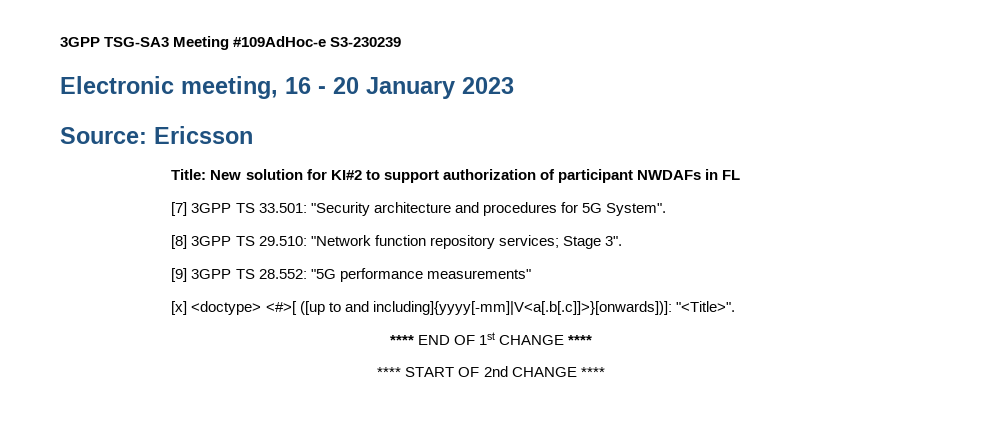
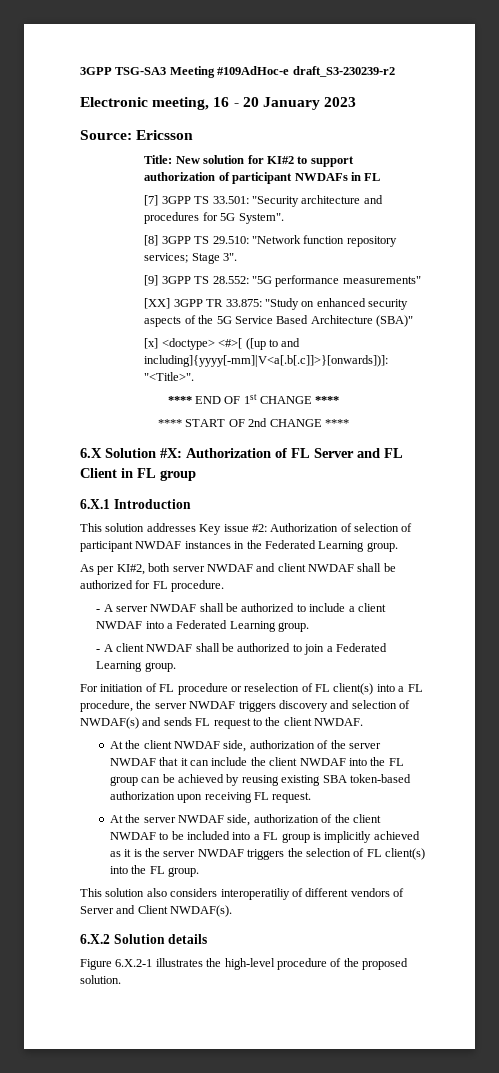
[330,37,402,47] S3-230239 -> [292,66,395,77] draft_S3-230239-r2
(531, 274) none -> [144,298,409,310] [144,315,414,327] // [XX] 3GPP TR 33.875: "Study on enhanced security aspects of the 5G Service Based Architecture (SBA)"
(605, 372) none -> [80,448,403,458] [80,468,196,481] [80,499,191,509] [80,523,413,535] [80,540,398,552] [80,563,396,575] [80,580,225,592] [96,603,386,612] [96,620,309,632] [96,643,387,655] [96,661,176,672] [80,683,423,695] [80,700,410,712] [80,717,363,729] [109,740,381,752] [109,757,404,766] [109,774,411,786] [109,791,312,803] [109,814,381,826] [109,831,420,843] [109,848,425,860] [109,865,199,877] [80,888,404,900] [80,905,233,917] [80,934,208,944] [80,958,408,970] [80,975,121,984] // 6.X Solution #X: Authorization of FL Server and FL Client in FL group // 6.X.1 Introduction // This solution addresses Key issue #2: Authorization of selection of participant NWDAF instances in the Federated Learning group. // As per KI#2, both server NWDAF and client NWDAF shall be authorized for FL procedure. // - A server NWDAF shall be authorized to include a client NWDAF into a Federated Learning group. // - A client NWDAF shall be authorized to join a Federated Learning group. // For initiation of FL procedure or reselection of FL client(s) into a FL procedure, the server NWDAF triggers discovery and selection of NWDAF(s) and sends FL request to the client NWDAF. // At the client NWDAF side, authorization of the server NWDAF that it can include the client NWDAF into the FL group can be achieved by reusing existing SBA token-based authorization upon receiving FL request. // At the server NWDAF side, authorization of the client NWDAF to be included into a FL group is implicitly achieved as it is the server NWDAF triggers the selection of FL client(s) into the FL group. // This solution also considers interoperatiliy of different vendors of Server and Client NWDAF(s). // 6.X.2 Solution details // Figure 6.X.2-1 illustrates the high-level procedure of the proposed solution.

